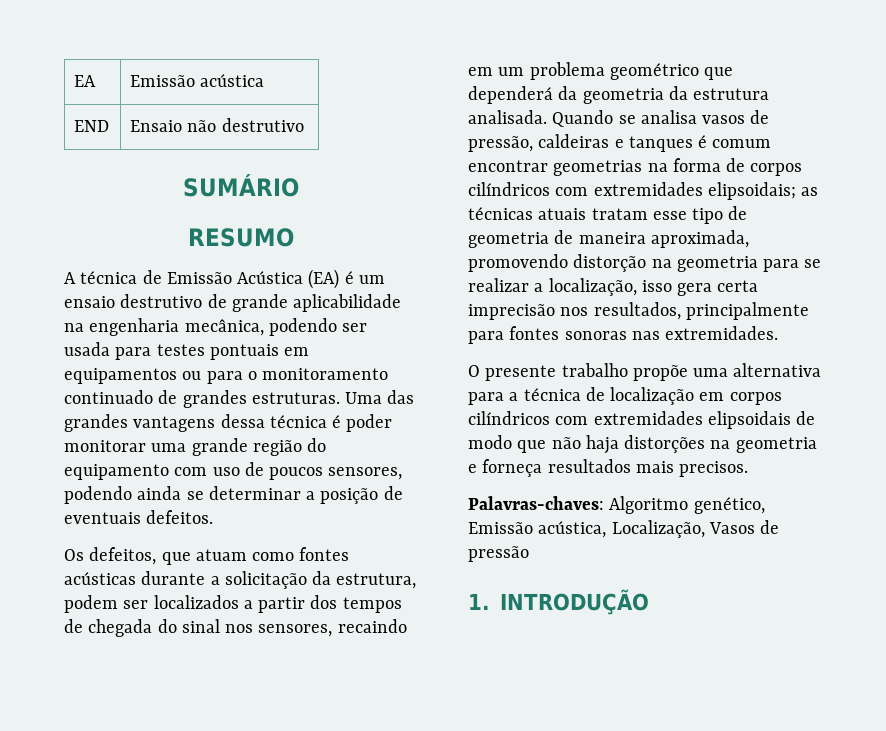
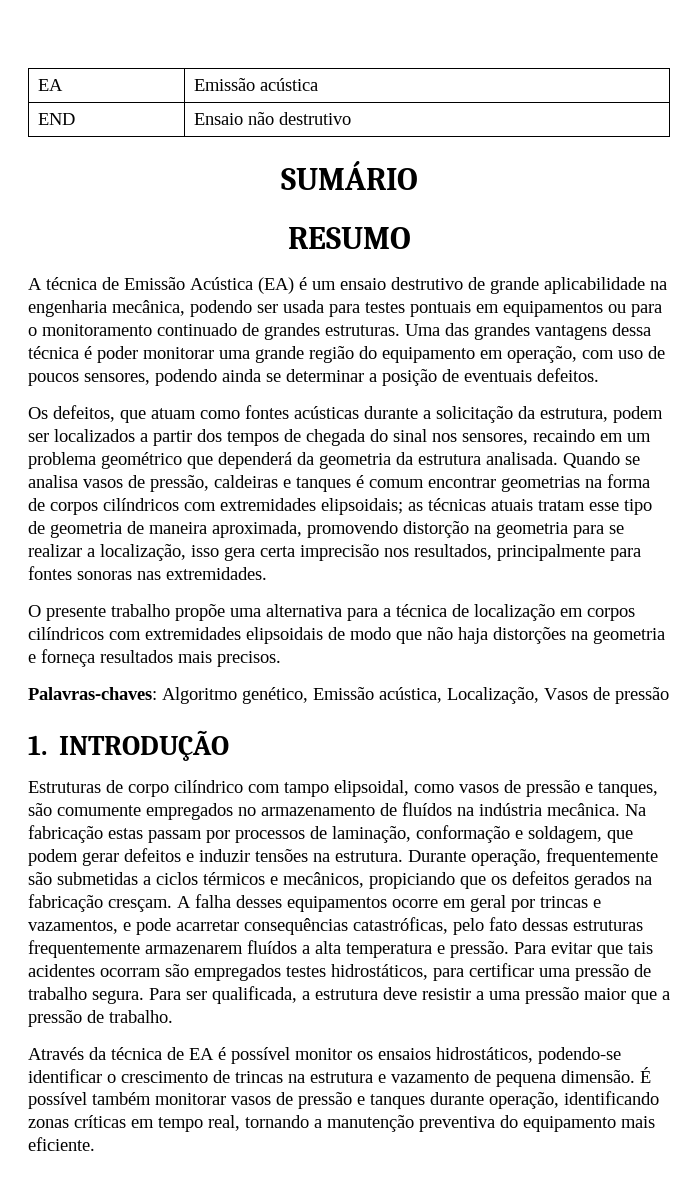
(169, 472) none -> [480,346,577,363] em operação,
(649, 602) none -> [28,780,658,797] [28,802,646,820] [28,825,633,843] [28,848,658,866] [28,871,652,889] [28,894,601,912] [28,917,643,935] [28,940,653,958] [28,963,651,981] [28,986,670,1004] [28,1010,173,1027] [28,1047,621,1064] [28,1067,651,1087] [28,1091,659,1109] [28,1115,655,1132] [28,1137,95,1151] // Estruturas de corpo cilíndrico com tampo elipsoidal, como vasos de pressão e tanques, são comumente empregados no armazenamento de fluídos na indústria mecânica. Na fabricação estas passam por processos de laminação, conformação e soldagem, que podem gerar defeitos e induzir tensões na estrutura. Durante operação, frequentemente são submetidas a ciclos térmicos e mecânicos, propiciando que os defeitos gerados na fabricação cresçam. A falha desses equipamentos ocorre em geral por trincas e vazamentos, e pode acarretar consequências catastróficas, pelo fato dessas estruturas frequentemente armazenarem fluídos a alta temperatura e pressão. Para evitar que tais acidentes ocorram são empregados testes hidrostáticos, para certificar uma pressão de trabalho segura. Para ser qualificada, a estrutura deve resistir a uma pressão maior que a pressão de trabalho. // Através da técnica de EA é possível monitor os ensaios hidrostáticos, podendo-se identificar o crescimento de trincas na estrutura e vazamento de pequena dimensão. É possível também monitorar vasos de pressão e tanques durante operação, identificando zonas críticas em tempo real, tornando a manutenção preventiva do equipamento mais eficiente.

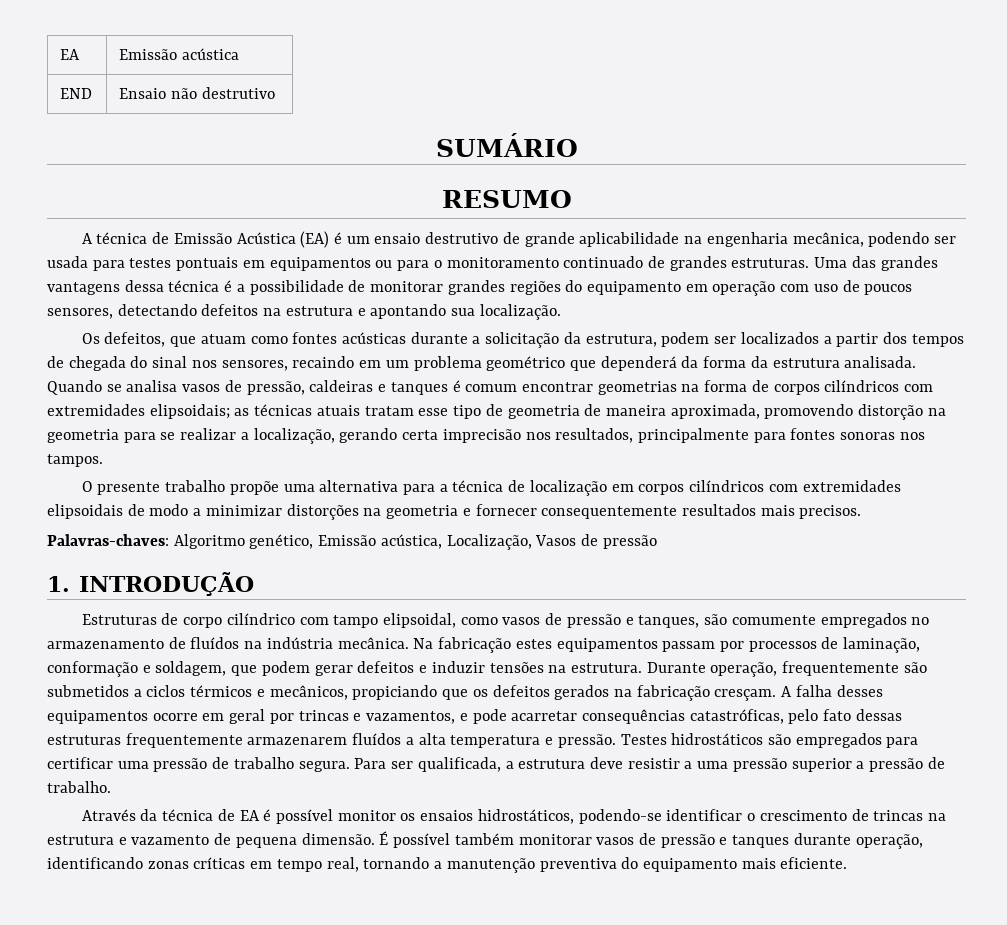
[97,346,354,363] poder monitorar uma grande região -> [236,280,561,295] a possibilidade de monitorar grandes regiões
[507,346,577,363] operação, -> [712,281,776,296] operação
[155,368,599,386] podendo ainda se determinar a posição de eventuais defeitos. -> [117,304,561,320] detectando defeitos na estrutura e apontando sua localização.
[319,453,391,469] geometria -> [703,356,747,368] forma
[191,545,255,561] isso gera -> [339,428,398,443] gerando
[137,567,267,580] nas extremidades. -> [899,432,925,440] [47,454,103,467] nos tampos.
[396,627,488,644] que não haja -> [193,505,282,516] a minimizar
[41,649,95,667] forneça -> [475,504,678,519] fornecer consequentemente
[108,828,143,839] estas -> [515,638,658,652] estes equipamentos
[57,872,138,885] submetidas -> [47,685,129,697] submetidos
[514,942,653,958] [28,964,428,981] Para evitar que tais acidentes ocorram são empregados testes hidrostáticos, -> [620,733,882,748] Testes hidrostáticos são empregados
[584,988,657,1004] maior que -> [791,758,852,772] superior

